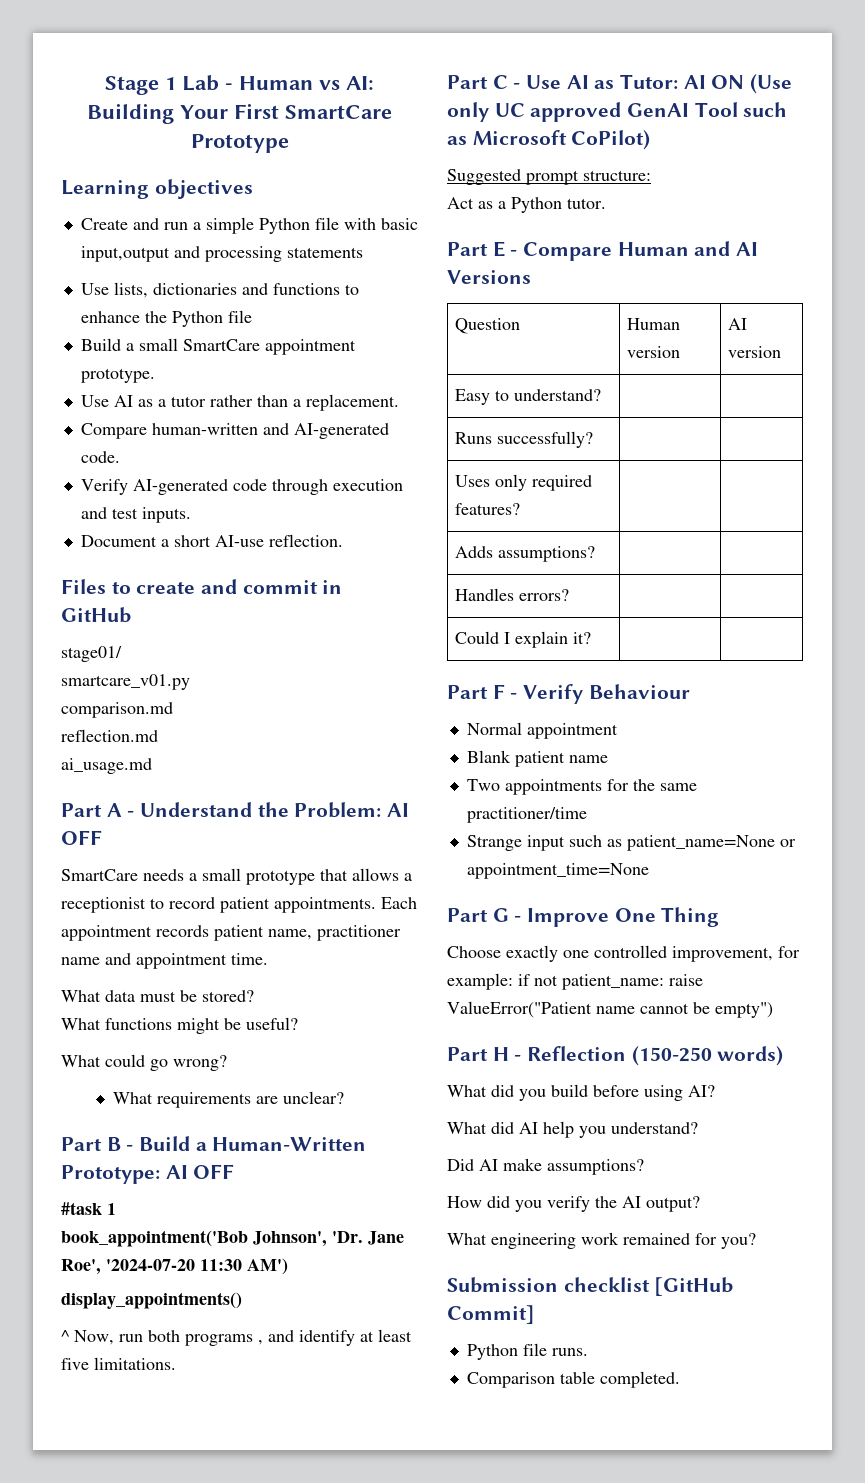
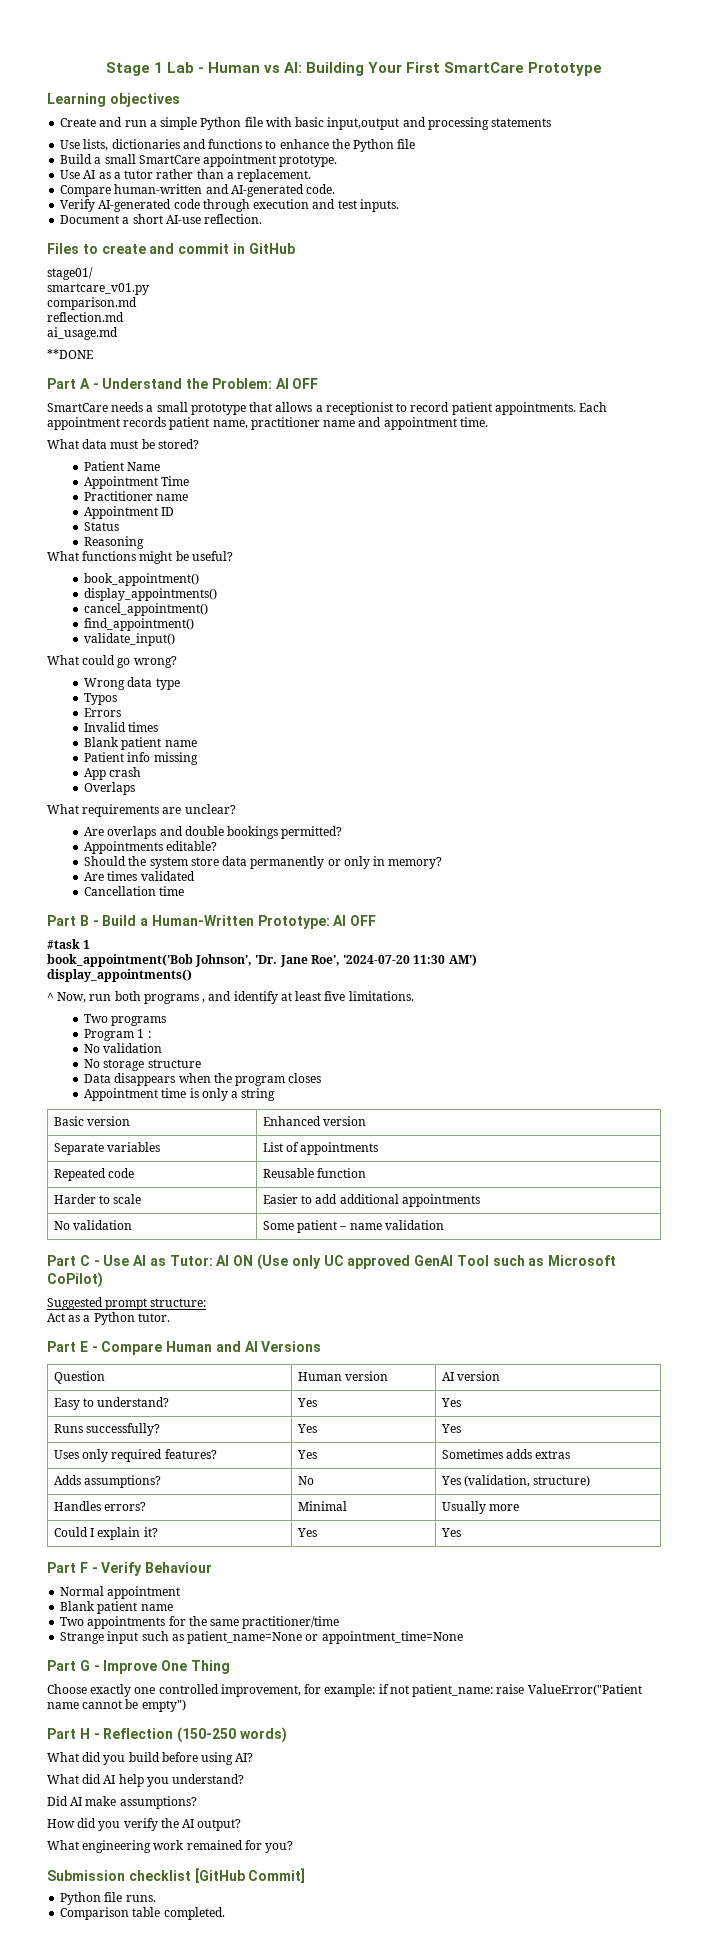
(152, 766) none -> [47,349,93,359] // **DONE
(254, 996) none -> [84,461,161,471] [84,476,190,489] [84,491,189,501] [84,506,175,519] [84,522,120,531] [84,536,145,549] // Patient Name // Appointment Time // Practitioner name // Appointment ID // Status // Reasoning
(298, 1023) none -> [84,573,200,586] [84,588,218,601] [84,603,209,616] [84,618,195,631] [84,633,176,646] // book_appointment() // display_appointments() // cancel_appointment() // find_appointment() // validate_input()
[113,1091,345,1108] What requirements are unclear? -> [84,677,180,690] [84,693,118,705] [84,708,122,717] [84,722,159,732] [84,737,197,750] [84,752,198,765] [84,767,142,780] [84,782,136,795] [47,804,236,817] [84,826,343,839] [84,841,218,854] [84,856,443,869] [84,871,195,881] [84,886,185,896] Wrong data type // Typos // Errors // Invalid times // Blank patient name // Patient info missing // App crash // Overlaps // What requirements are unclear? // Are overlaps and double bookings permitted? // Appointments editable? // Should the system store data permanently or only in memory? // Are times validated // Cancellation time
(176, 1363) none -> [84,1014,167,1026] [84,1029,151,1041] [84,1043,163,1053] [84,1059,201,1071] [84,1073,322,1086] [84,1088,276,1101] [53,1116,131,1126] [262,1116,367,1126] [53,1142,161,1155] [262,1142,379,1155] [53,1168,135,1181] [262,1168,367,1178] [53,1194,142,1204] [262,1194,480,1207] [53,1220,133,1230] [262,1220,444,1233] // Two programs // Program 1 : // No validation // No storage structure // Data disappears when the program closes // Appointment time is only a string // Basic version | Enhanced version // Separate variables | List of appointments // Repeated code | Reusable function // Harder to scale | Easier to add additional appointments // No validation | Some patient – name validation
(601, 395) | -> [296,1398,317,1407] [440,1398,461,1407] Yes | Yes
(593, 439) | -> [296,1424,317,1433] [440,1424,461,1433] Yes | Yes
[454,546,595,562] | // Adds assumptions? | | -> [296,1450,317,1459] [441,1449,571,1459] [53,1475,162,1488] [297,1476,314,1485] [440,1475,591,1487] Yes | Sometimes adds extras // Adds assumptions? | No | Yes (validation, structure)
(569, 595) | -> [297,1501,347,1511] [441,1501,520,1514] Minimal | Usually more
(591, 638) | -> [296,1528,317,1537] [440,1528,461,1537] Yes | Yes

